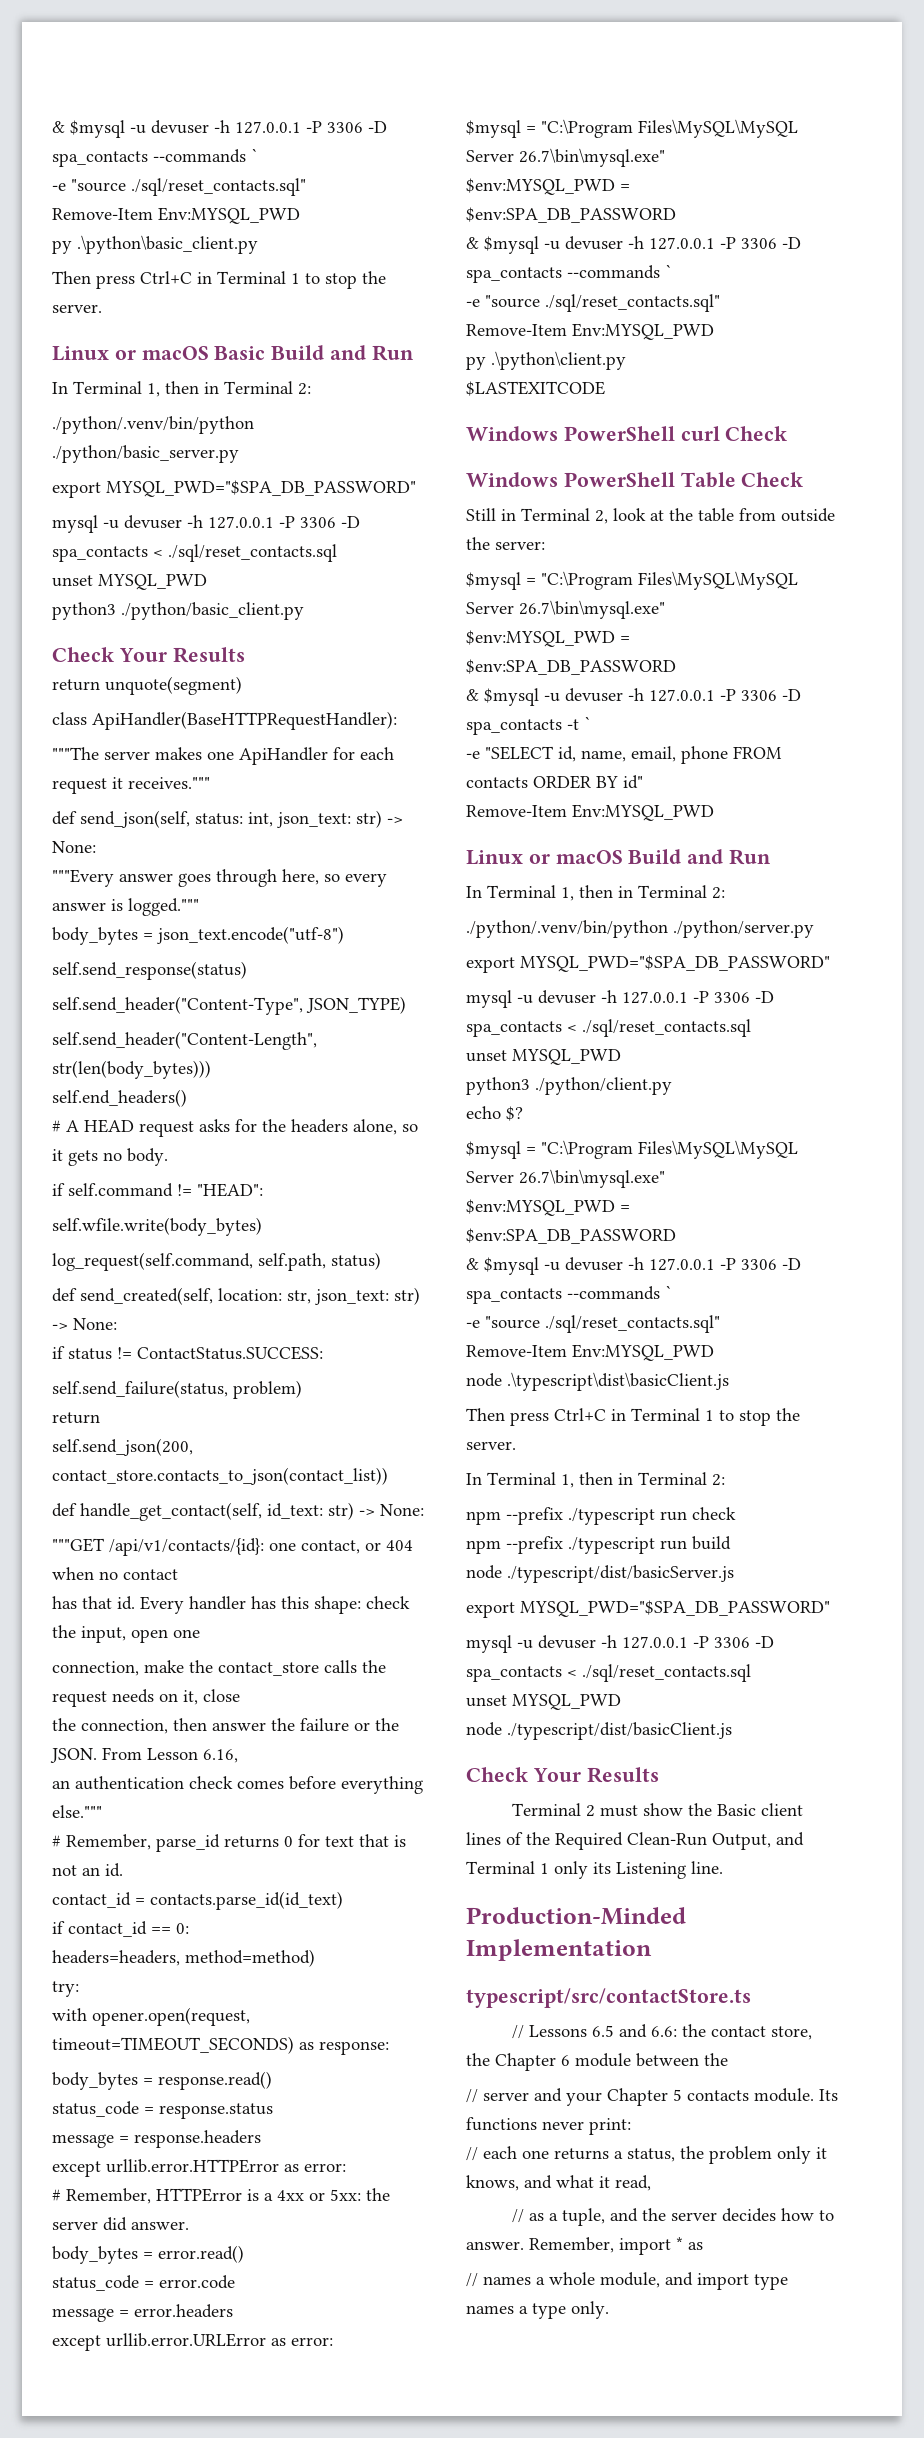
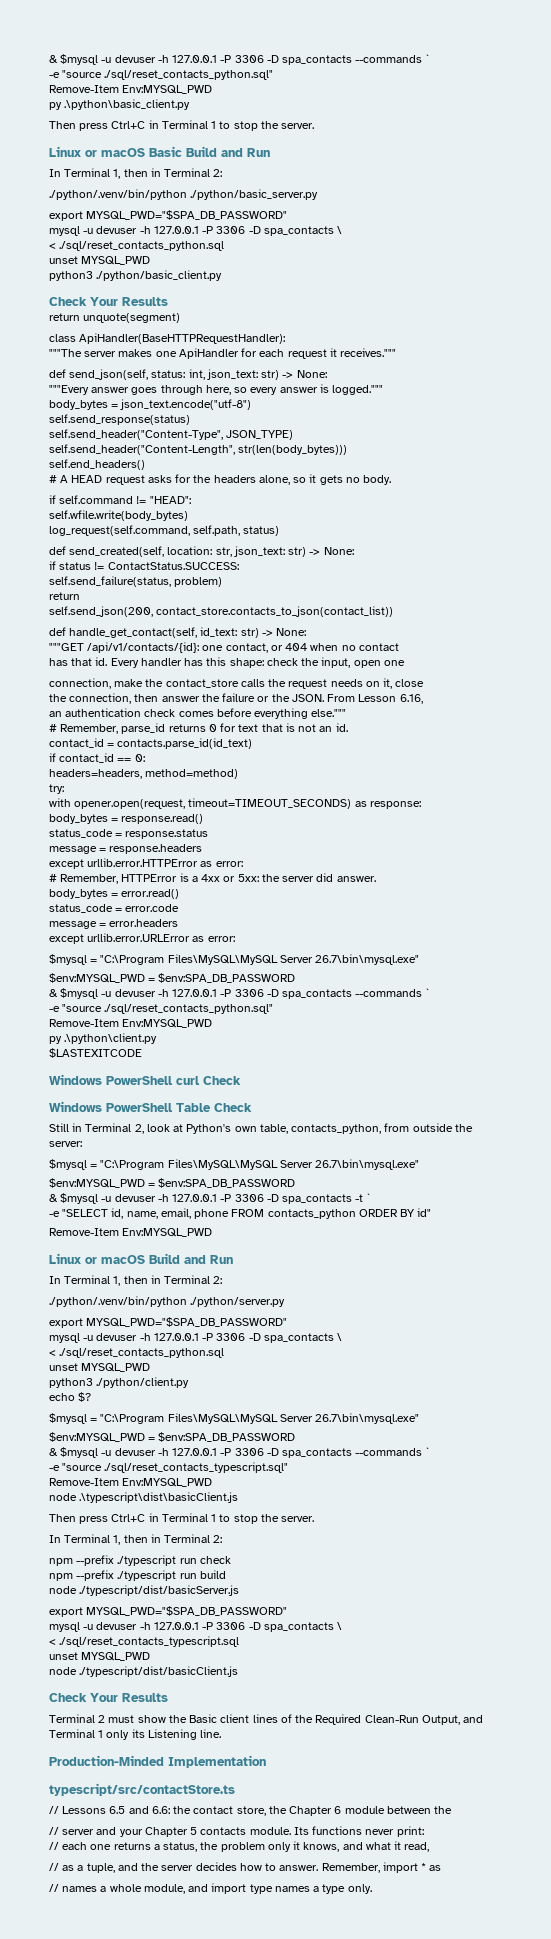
[131,178,306,196] ./sql/reset_contacts.sql" -> [104,70,274,80] ./sql/reset_contacts_python.sql"
[153,544,337,562] < ./sql/reset_contacts.sql -> [337,226,343,234] [49,241,225,251] \ // < ./sql/reset_contacts_python.sql
[545,294,720,312] ./sql/reset_contacts.sql" -> [104,1004,274,1014] ./sql/reset_contacts_python.sql"
[669,508,734,522] the table -> [186,1124,382,1134] Python's own table, contacts_python,
[466,777,528,788] contacts -> [267,1209,356,1219] contacts_python
[567,1019,751,1037] < ./sql/reset_contacts.sql -> [337,1333,343,1341] [49,1348,225,1358] \ // < ./sql/reset_contacts_python.sql
[545,1315,720,1333] ./sql/reset_contacts.sql" -> [104,1462,289,1473] ./sql/reset_contacts_typescript.sql"
[567,1664,751,1682] < ./sql/reset_contacts.sql -> [337,1622,343,1630] [49,1636,240,1647] \ // < ./sql/reset_contacts_typescript.sql

